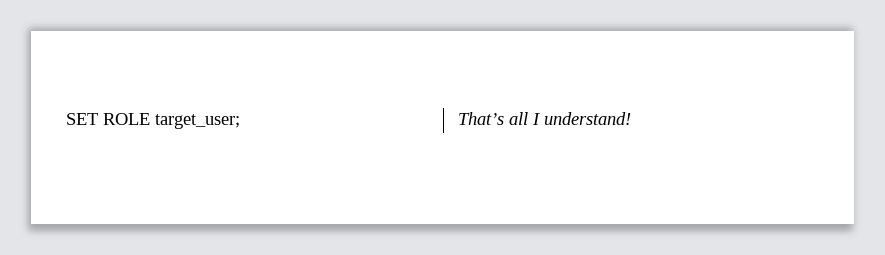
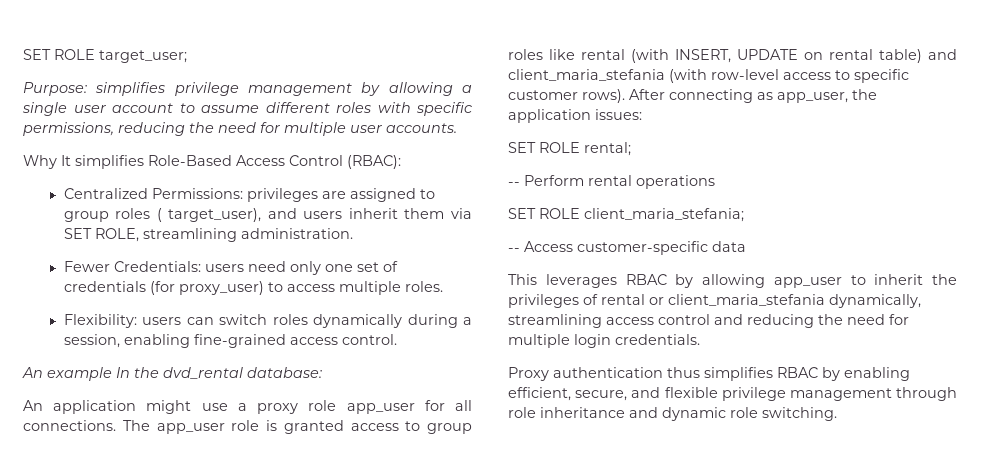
[458,112,631,125] That’s all I understand! -> [23,82,472,96] [22,102,473,116] [23,122,457,136] [23,155,401,169] [63,188,435,202] [63,208,472,222] [63,228,353,242] [63,261,398,275] [63,281,443,295] [63,314,472,328] [63,334,397,348] [22,367,322,381] [23,400,473,414] [23,420,472,434] [508,49,957,63] [508,69,909,83] [508,89,877,103] [508,109,642,123] [508,142,631,156] [508,175,715,189] [508,208,744,222] [508,241,746,255] [508,274,957,288] [508,294,921,308] [508,314,909,328] [508,334,700,348] [508,367,910,381] [508,387,957,401] [508,407,837,421] Purpose: simplifies privilege management by allowing a single user account to assume different roles with specific permissions, reducing the need for multiple user accounts. // Why It simplifies Role-Based Access Control (RBAC): // Centralized Permissions: privileges are assigned to group roles ( target_user), and users inherit them via SET ROLE, streamlining administration. // Fewer Credentials: users need only one set of credentials (for proxy_user) to access multiple roles. // Flexibility: users can switch roles dynamically during a session, enabling fine-grained access control. // An example In the dvd_rental database: // An application might use a proxy role app_user for all connections. The app_user role is granted access to group roles like rental (with INSERT, UPDATE on rental table) and client_maria_stefania (with row-level access to specific customer rows). After connecting as app_user, the application issues: // SET ROLE rental; // -- Perform rental operations // SET ROLE client_maria_stefania; // -- Access customer-specific data // This leverages RBAC by allowing app_user to inherit the privileges of rental or client_maria_stefania dynamically, streamlining access control and reducing the need for multiple login credentials. // Proxy authentication thus simplifies RBAC by enabling efficient, secure, and flexible privilege management through role inheritance and dynamic role switching.

